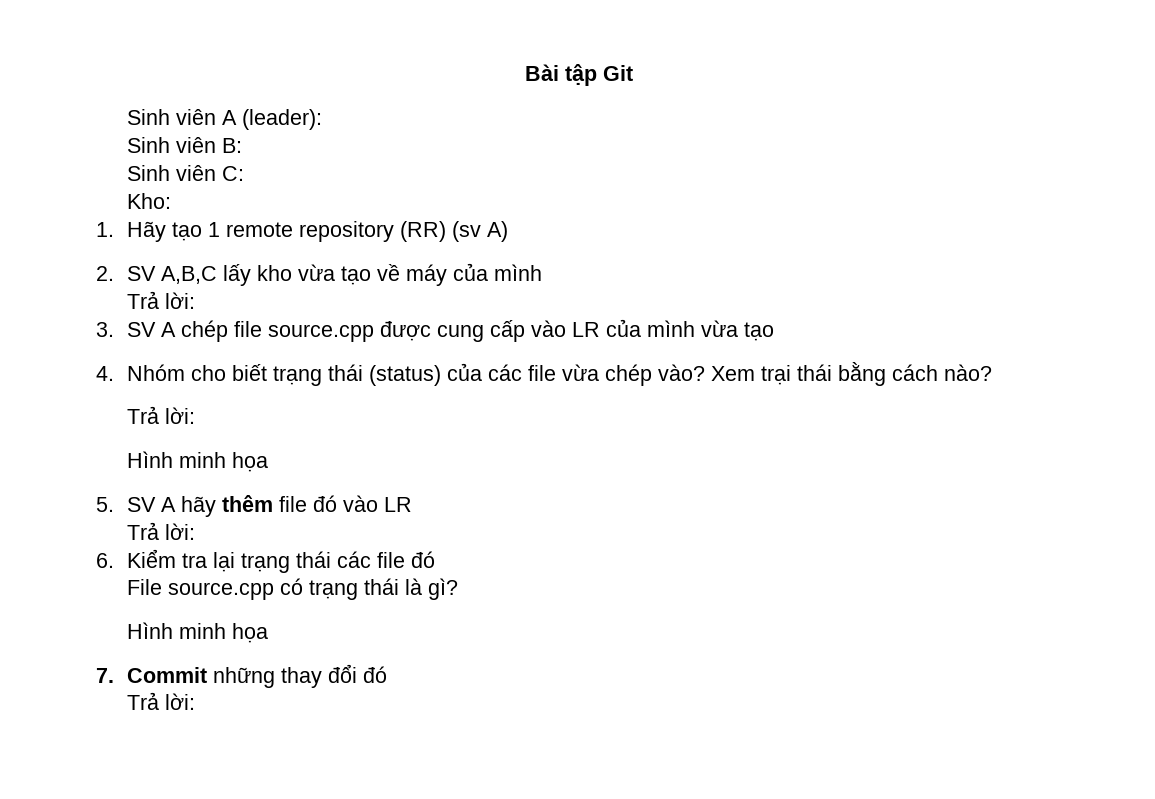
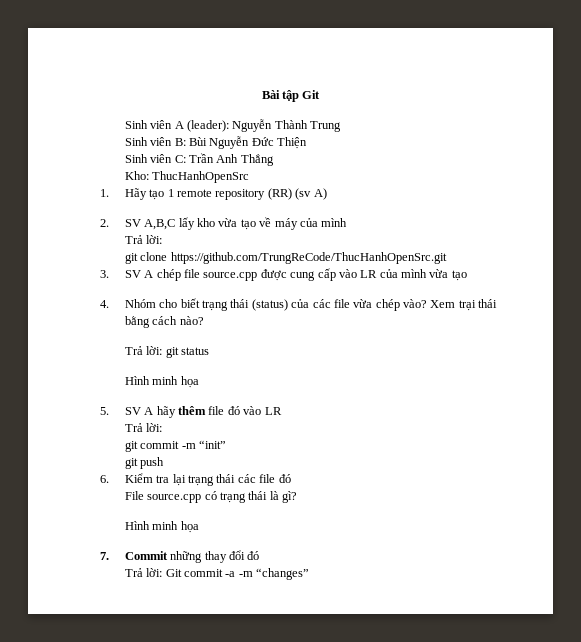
(322, 119) none -> [232,119,342,132] Nguyễn Thành Trung
(242, 145) none -> [189,136,308,149] Bùi Nguyễn Đức Thiện
(244, 173) none -> [189,153,274,166] Trần Anh Thắng
(171, 201) none -> [152,171,250,183] ThucHanhOpenSrc
(195, 300) none -> [124,252,447,264] // git clone https://github.com/TrungReCode/ThucHanhOpenSrc.git
(195, 415) none -> [165,347,210,358] git status
(195, 531) none -> [124,440,227,452] [124,457,165,469] // git commit -m “init” // git push
(195, 701) none -> [165,568,310,580] Git commit -a -m “changes”

